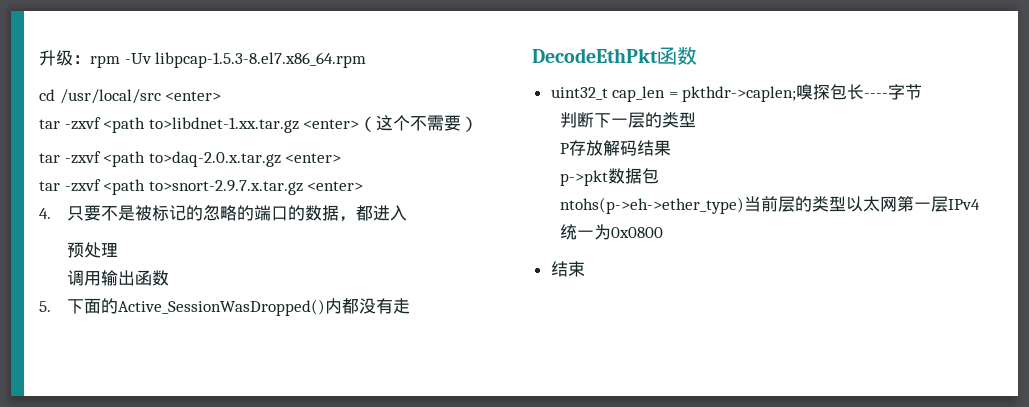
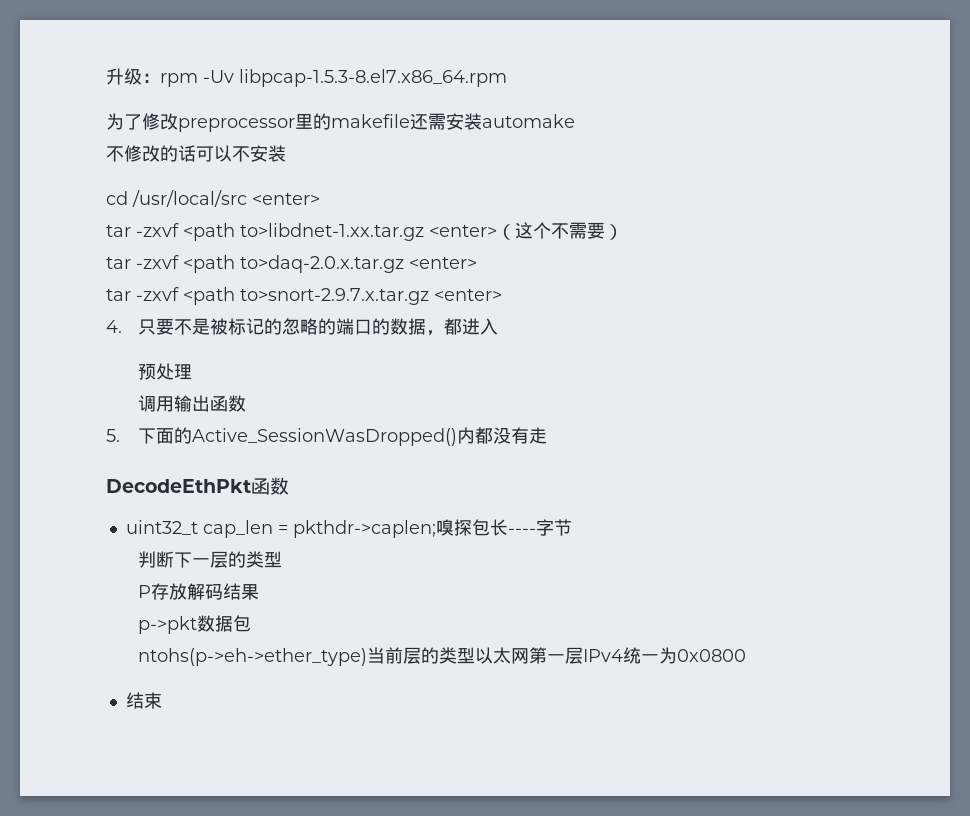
(367, 60) none -> [106,113,575,132] [106,145,286,162] // 为了修改preprocessor里的makefile还需安装automake // 不修改的话可以不安装

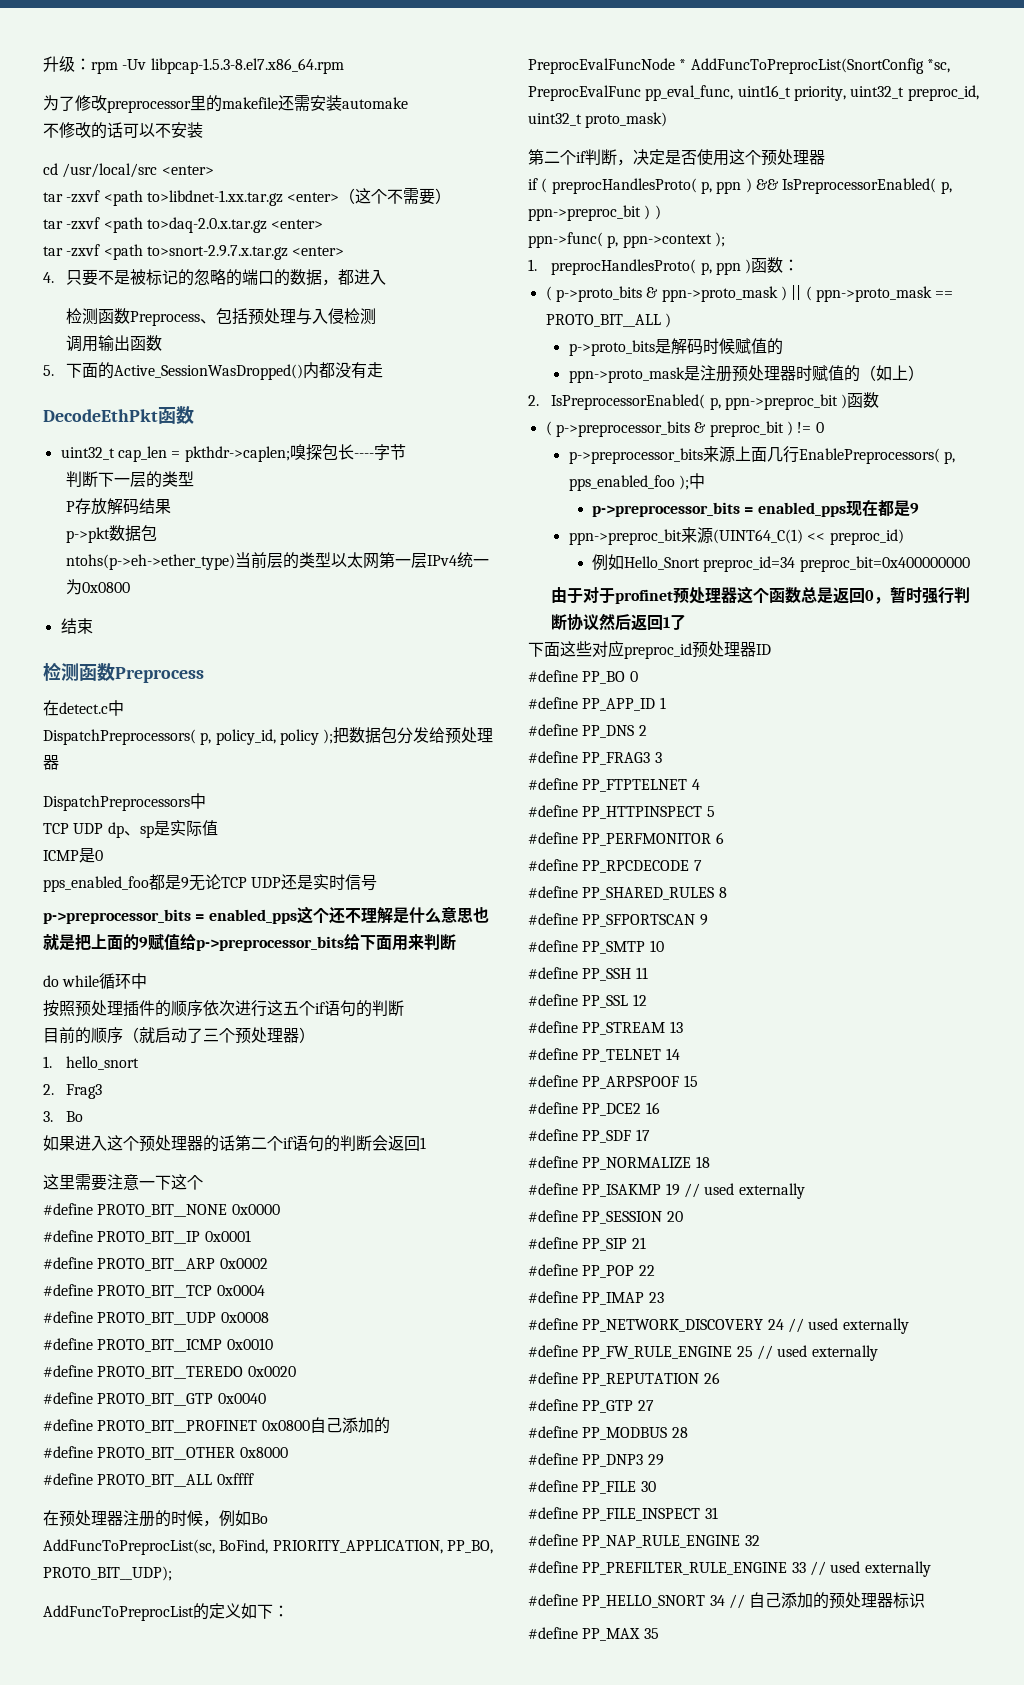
[138,363,193,380] 预处理 -> [66,308,377,326] 检测函数Preprocess、包括预处理与入侵检测
(162, 700) none -> [43,662,204,683] [43,700,124,716] [43,727,494,745] [43,755,59,770] [43,793,206,811] [43,820,218,838] [43,848,103,863] [43,874,378,892] [43,906,489,924] [43,933,456,951] [43,973,148,989] [43,1000,404,1017] [43,1027,315,1044] [43,1056,140,1070] [43,1084,103,1099] [43,1111,84,1122] [43,1135,426,1152] [43,1174,203,1191] [43,1203,280,1217] [43,1230,251,1244] [43,1257,268,1271] [43,1284,265,1298] [43,1311,269,1325] [43,1338,273,1352] [43,1365,296,1379] [43,1392,266,1406] [43,1417,390,1434] [43,1446,288,1460] [43,1473,254,1487] [43,1510,268,1527] [43,1539,493,1555] [43,1566,172,1581] [43,1603,289,1621] [528,58,950,74] [528,85,979,101] [528,112,668,128] [528,149,825,166] [528,178,952,194] [528,205,661,221] [528,232,725,248] [528,257,800,275] [545,285,954,302] [545,313,671,328] [568,338,783,356] [568,365,924,383] [528,392,880,410] [545,421,824,437] [568,446,956,464] [568,473,706,491] [592,499,919,517] [568,527,904,545] [592,554,970,572] [551,586,971,604] [551,613,687,631] [528,640,771,659] [528,670,638,684] [528,697,666,711] [528,724,647,738] [528,751,662,765] [528,778,700,792] [528,805,715,819] [528,832,724,846] [528,859,702,873] [528,886,727,900] [528,913,708,927] [528,940,664,954] [528,967,648,981] [528,994,647,1008] [528,1021,683,1035] [528,1048,680,1062] [528,1075,698,1089] [528,1102,660,1116] [528,1129,650,1143] [528,1156,710,1170] [528,1183,805,1199] [528,1210,683,1224] [528,1237,646,1251] [528,1264,655,1278] [528,1291,664,1305] [528,1318,909,1334] [528,1345,878,1361] [528,1372,720,1386] [528,1399,654,1413] [528,1426,688,1440] [528,1453,664,1467] [528,1480,656,1494] [528,1507,718,1521] [528,1534,760,1548] [528,1561,931,1577] [528,1592,926,1609] [528,1627,659,1641] // 检测函数Preprocess // 在detect.c中 // DispatchPreprocessors( p, policy_id, policy );把数据包分发给预处理器 // DispatchPreprocessors中 // TCP UDP dp、sp是实际值 // ICMP是0 // pps_enabled_foo都是9无论TCP UDP还是实时信号 // p->preprocessor_bits = enabled_pps这个还不理解是什么意思也就是把上面的9赋值给p->preprocessor_bits给下面用来判断 // do while循环中 // 按照预处理插件的顺序依次进行这五个if语句的判断 // 目前的顺序（就启动了三个预处理器） // 1. hello_snort // 2. Frag3 // 3. Bo // 如果进入这个预处理器的话第二个if语句的判断会返回1 // 这里需要注意一下这个 // #define PROTO_BIT__NONE 0x0000 // #define PROTO_BIT__IP 0x0001 // #define PROTO_BIT__ARP 0x0002 // #define PROTO_BIT__TCP 0x0004 // #define PROTO_BIT__UDP 0x0008 // #define PROTO_BIT__ICMP 0x0010 // #define PROTO_BIT__TEREDO 0x0020 // #define PROTO_BIT__GTP 0x0040 // #define PROTO_BIT__PROFINET 0x0800自己添加的 // #define PROTO_BIT__OTHER 0x8000 // #define PROTO_BIT__ALL 0xffff // 在预处理器注册的时候，例如Bo // AddFuncToPreprocList(sc, BoFind, PRIORITY_APPLICATION, PP_BO, PROTO_BIT__UDP); // AddFuncToPreprocList的定义如下： // PreprocEvalFuncNode * AddFuncToPreprocList(SnortConfig *sc, PreprocEvalFunc pp_eval_func, uint16_t priority, uint32_t preproc_id, uint32_t proto_mask) // 第二个if判断，决定是否使用这个预处理器 // if ( preprocHandlesProto( p, ppn ) && IsPreprocessorEnabled( p, ppn->preproc_bit ) ) // ppn->func( p, ppn->context ); // 1. preprocHandlesProto( p, ppn )函数： // ( p->proto_bits & ppn->proto_mask ) || ( ppn->proto_mask == PROTO_BIT__ALL ) // p->proto_bits是解码时候赋值的 // ppn->proto_mask是注册预处理器时赋值的（如上） // 2. IsPreprocessorEnabled( p, ppn->preproc_bit )函数 // ( p->preprocessor_bits & preproc_bit ) != 0 // p->preprocessor_bits来源上面几行EnablePreprocessors( p, pps_enabled_foo );中 // p->preprocessor_bits = enabled_pps现在都是9 // ppn->preproc_bit来源(UINT64_C(1) << preproc_id) // 例如Hello_Snort preproc_id=34 preproc_bit=0x400000000 // 由于对于profinet预处理器这个函数总是返回0，暂时强行判断协议然后返回1了 // 下面这些对应preproc_id预处理器ID // #define PP_BO 0 // #define PP_APP_ID 1 // #define PP_DNS 2 // #define PP_FRAG3 3 // #define PP_FTPTELNET 4 // #define PP_HTTPINSPECT 5 // #define PP_PERFMONITOR 6 // #define PP_RPCDECODE 7 // #define PP_SHARED_RULES 8 // #define PP_SFPORTSCAN 9 // #define PP_SMTP 10 // #define PP_SSH 11 // #define PP_SSL 12 // #define PP_STREAM 13 // #define PP_TELNET 14 // #define PP_ARPSPOOF 15 // #define PP_DCE2 16 // #define PP_SDF 17 // #define PP_NORMALIZE 18 // #define PP_ISAKMP 19 // used externally // #define PP_SESSION 20 // #define PP_SIP 21 // #define PP_POP 22 // #define PP_IMAP 23 // #define PP_NETWORK_DISCOVERY 24 // used externally // #define PP_FW_RULE_ENGINE 25 // used externally // #define PP_REPUTATION 26 // #define PP_GTP 27 // #define PP_MODBUS 28 // #define PP_DNP3 29 // #define PP_FILE 30 // #define PP_FILE_INSPECT 31 // #define PP_NAP_RULE_ENGINE 32 // #define PP_PREFILTER_RULE_ENGINE 33 // used externally // #define PP_HELLO_SNORT 34 // 自己添加的预处理器标识 // #define PP_MAX 35

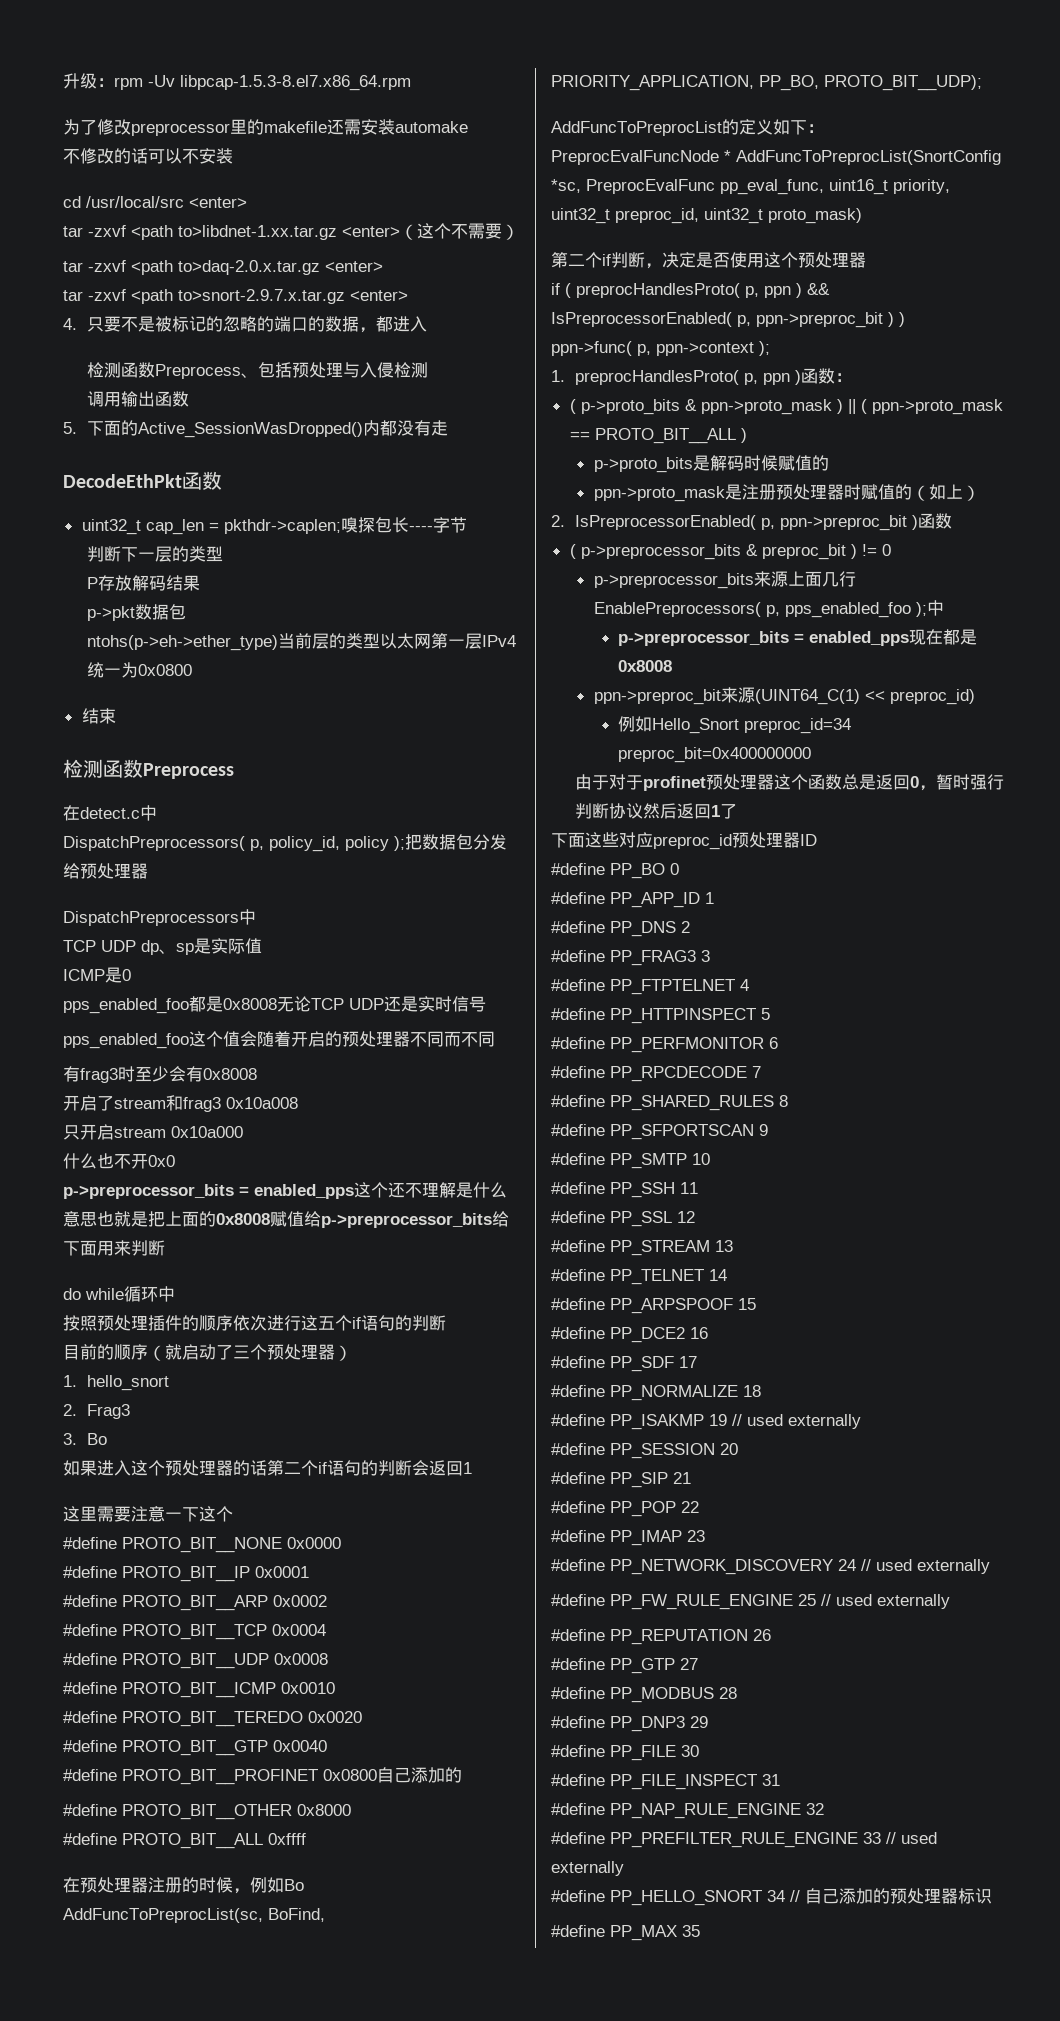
[181,877,189,889] 9 -> [223,998,277,1010] 0x8008
(378, 882) none -> [63,1031,495,1049] [63,1066,257,1083] [63,1095,298,1112] [63,1124,243,1140] [63,1153,175,1169] // pps_enabled_foo这个值会随着开启的预处理器不同而不同 // 有frag3时至少会有0x8008 // 开启了stream和frag3 0x10a008 // 只开启stream 0x10a000 // 什么也不开0x0
[139,937,148,948] 9 -> [216,1213,270,1225] 0x8008
[909,503,919,514] 9 -> [617,660,672,672] 0x8008

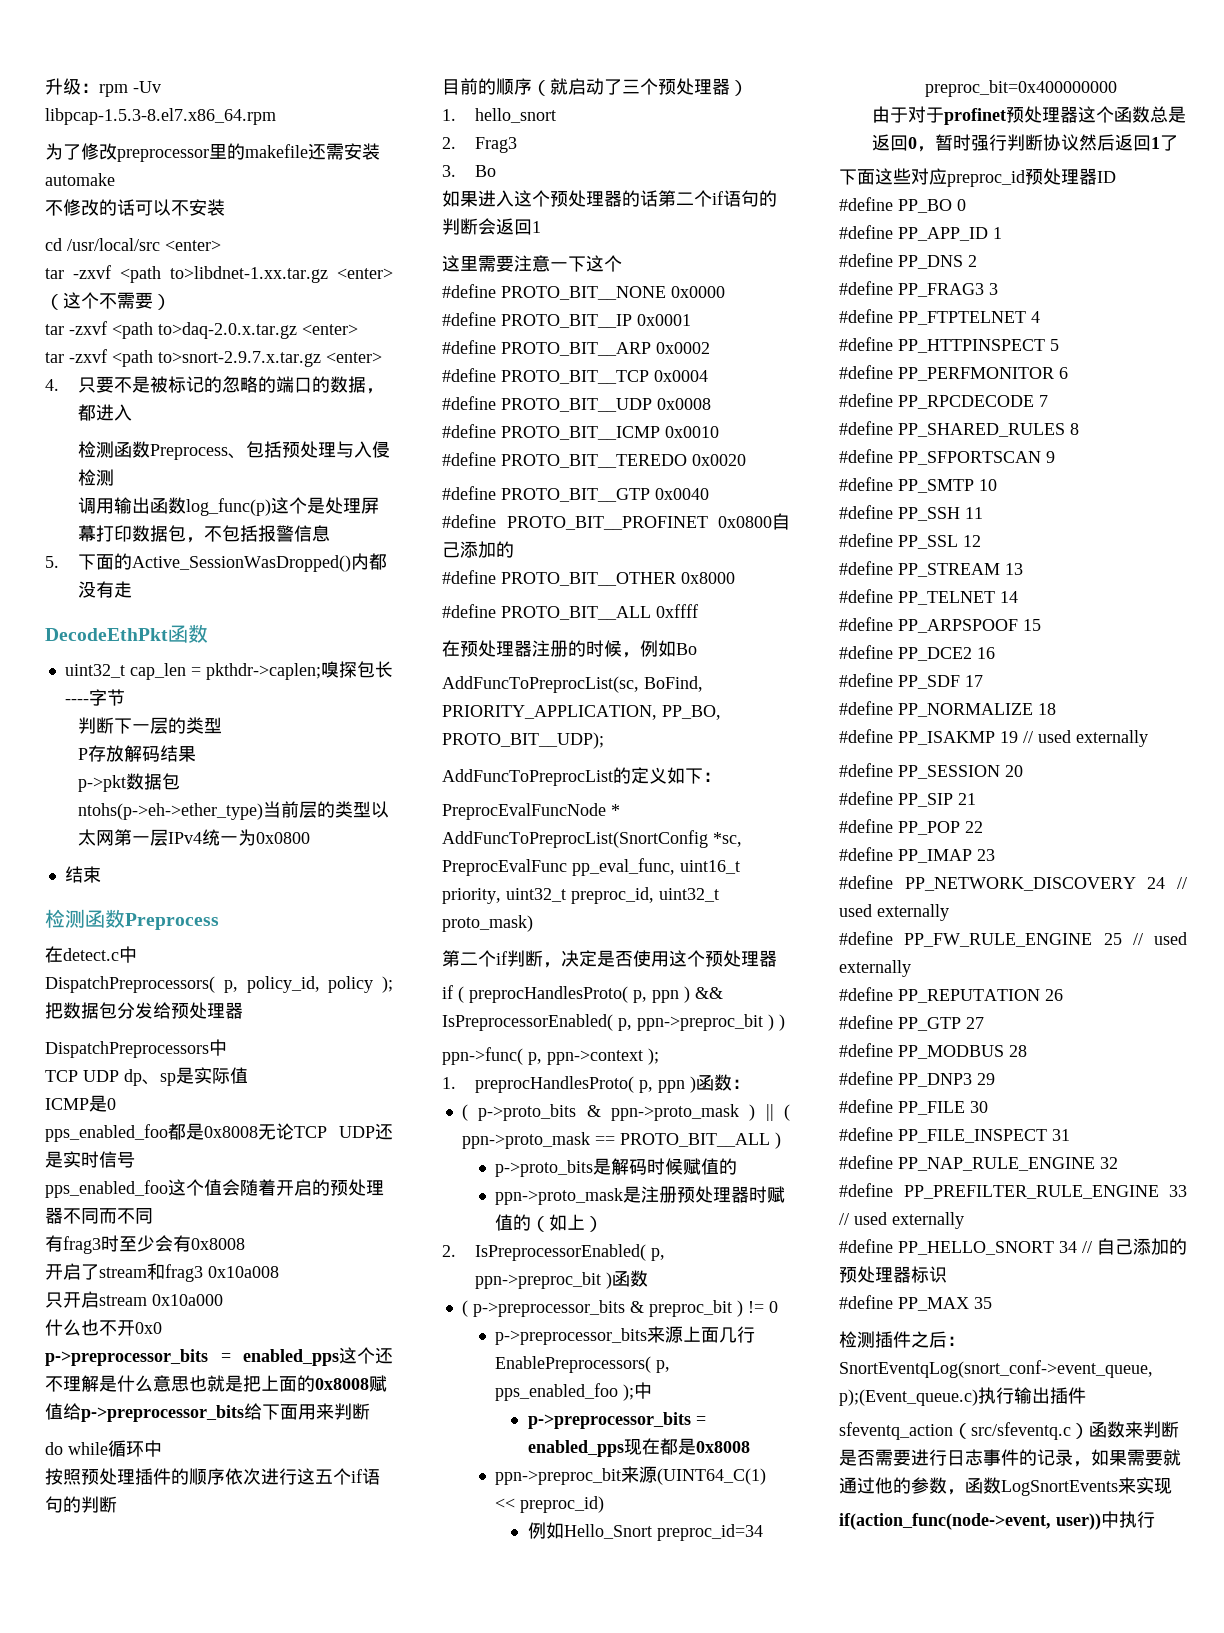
(190, 399) none -> [185,497,379,516] [77,525,330,543] log_func(p)这个是处理屏幕打印数据包，不包括报警信息
(700, 1931) none -> [839,1331,965,1348] [839,1360,1153,1378] [839,1387,1086,1406] [839,1421,1179,1440] [839,1449,1181,1467] [839,1477,1172,1496] [839,1511,1155,1530] // 检测插件之后：SnortEventqLog(snort_conf->event_queue, p);(Event_queue.c)执行输出插件 // sfeventq_action（src/sfeventq.c）函数来判断是否需要进行日志事件的记录，如果需要就通过他的参数，函数LogSnortEvents来实现 // if(action_func(node->event, user))中执行

